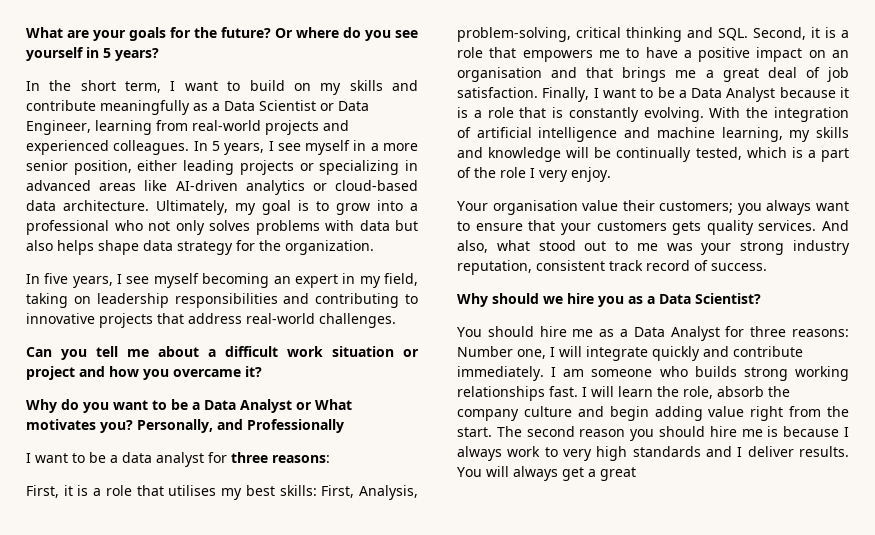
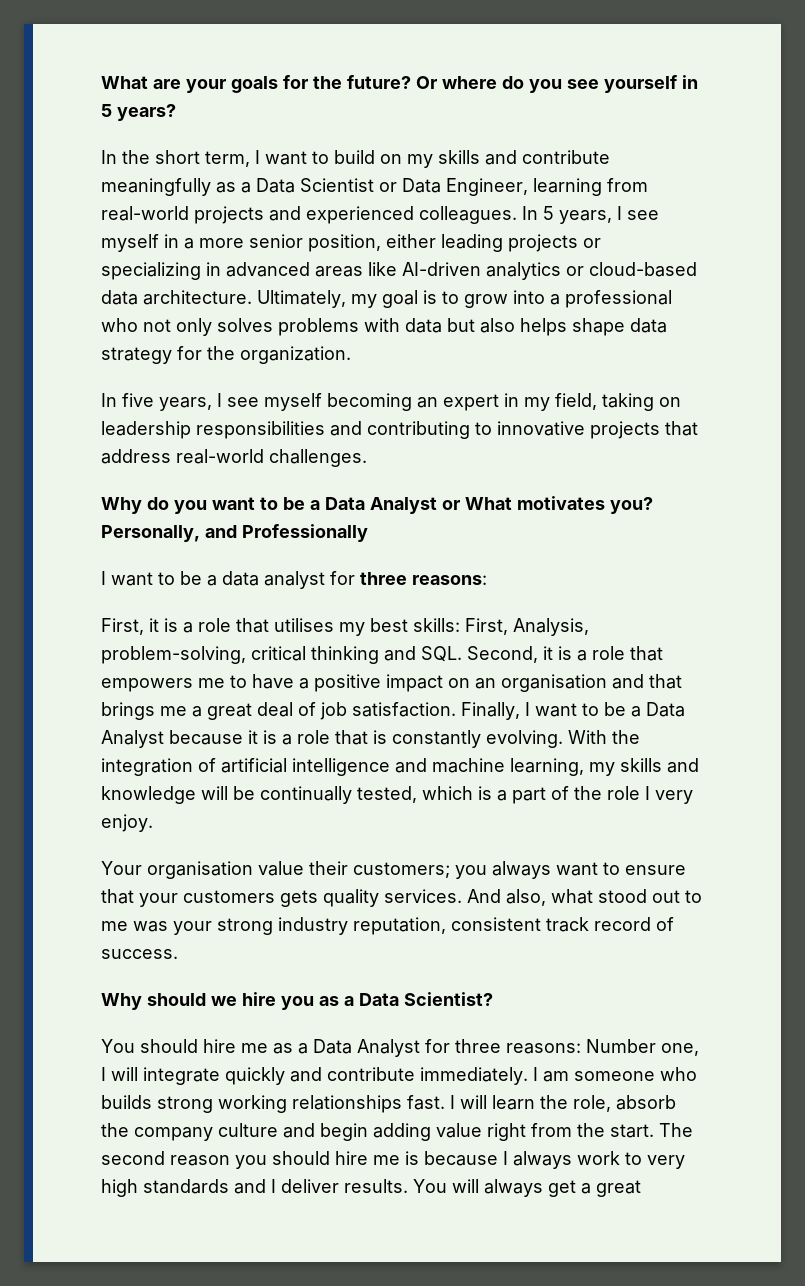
[26,346,419,360] [26,366,262,380] // Can you tell me about a difficult work situation or project and how you overcame it? -> (367, 458) none

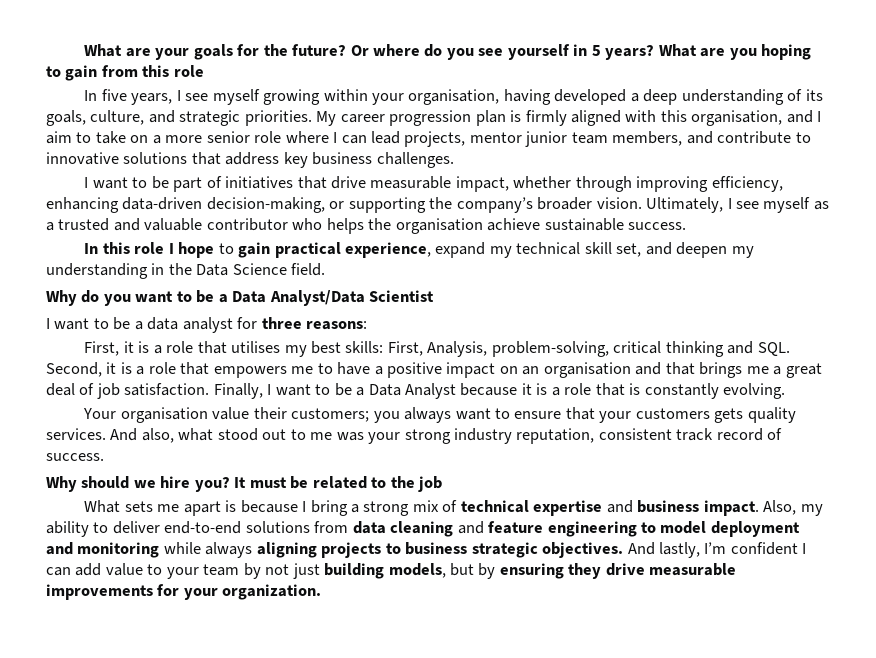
[101,150,610,168] [101,178,648,196] [101,206,659,224] [101,234,601,252] [101,262,697,280] [101,290,672,308] [101,318,667,336] [101,346,351,364] // In the short term, I want to build on my skills and contribute meaningfully as a Data Scientist or Data Engineer, learning from real-world projects and experienced colleagues. In 5 years, I see myself in a more senior position, either leading projects or specializing in advanced areas like AI-driven analytics or cloud-based data architecture. Ultimately, my goal is to grow into a professional who not only solves problems with data but also helps shape data strategy for the organization. -> [658,44,812,60] [46,65,204,81] What are you hoping to gain from this role
[327,393,681,411] [101,421,470,439] becoming an expert in my field, taking on leadership responsibilities and contributing -> [263,89,823,105] [46,110,822,126] [46,131,792,147] growing within your organisation, having developed a deep understanding of its goals, culture, and strategic priorities. My career progression plan is firmly aligned with this organisation, and I aim to take on a more senior role where I can lead projects, mentor junior team members, and contribute
[590,421,660,439] projects -> [123,152,188,164] solutions
[176,449,264,464] real-world -> [283,152,373,168] key business
(367, 458) none -> [84,176,783,192] [46,197,829,213] [46,218,687,234] [84,242,754,258] [46,263,326,279] // I want to be part of initiatives that drive measurable impact, whether through improving efficiency, enhancing data-driven decision-making, or supporting the company’s broader vision. Ultimately, I see myself as a trusted and valuable contributor who helps the organisation achieve sustainable success. // In this role I hope to gain practical experience, expand my technical skill set, and deepen my understanding in the Data Science field.
[370,496,653,514] [101,524,368,542] Analyst or What motivates you? Personally, and Professionally -> [269,290,435,306] Analyst/Data Scientist
[568,730,640,744] [101,758,699,776] [101,786,693,804] [101,814,153,832] With the integration of artificial intelligence and machine learning, my skills and knowledge will be continually tested, which is a part of the role I very enjoy. -> (786, 391) none
[281,992,493,1010] [101,1039,699,1057] [101,1067,697,1085] [101,1095,676,1113] [101,1123,693,1141] [101,1151,685,1169] [101,1179,641,1197] you as a Data Scientist? // You should hire me as a Data Analyst for three reasons: Number one, I will integrate quickly and contribute immediately. I am someone who builds strong working relationships fast. I will learn the role, absorb the company culture and begin adding value right from the start. The second reason you should hire me is because I always work to very high standards and I deliver results. You will always get a great -> [194,476,443,492] [84,500,823,516] [46,521,800,537] [46,542,807,558] [46,563,737,579] [46,584,322,600] you? It must be related to the job // What sets me apart is because I bring a strong mix of technical expertise and business impact. Also, my ability to deliver end-to-end solutions from data cleaning and feature engineering to model deployment and monitoring while always aligning projects to business strategic objectives. And lastly, I’m confident I can add value to your team by not just building models, but by ensuring they drive measurable improvements for your organization.

